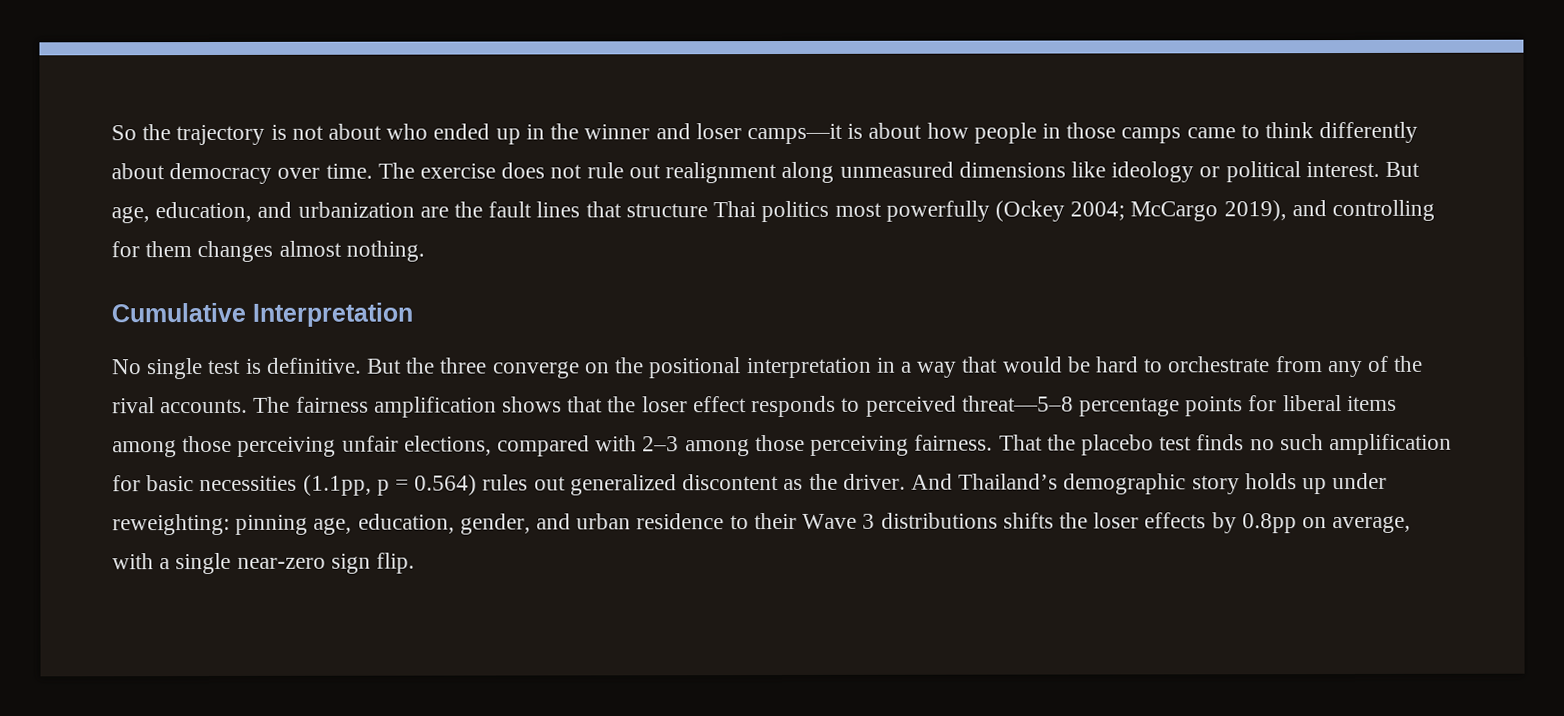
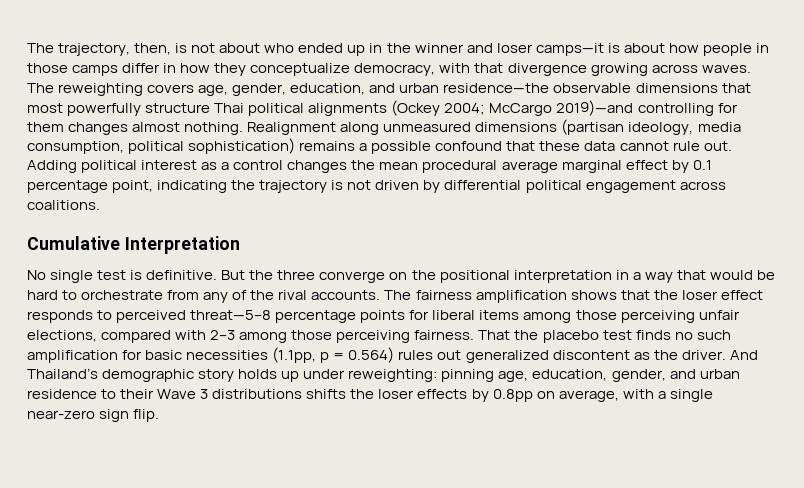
[111,124,266,146] So the trajectory -> [27,43,172,56] The trajectory, then,
[1186,121,1419,144] [111,161,1420,185] [111,200,990,224] came to think differently about democracy over time. The exercise does not rule out realignment along unmeasured dimensions like ideology or political interest. But age, education, and urbanization are the fault lines that structure Thai politics most powerfully -> [122,63,751,76] [27,83,751,96] [27,103,388,116] differ in how they conceptualize democracy, with that divergence growing across waves. The reweighting covers age, gender, education, and urban residence—the observable dimensions that most powerfully structure Thai political alignments
[1223,200,1327,222] 2019), and -> [556,100,634,116] 2019)—and
(425, 251) none -> [247,119,741,135] [27,138,732,154] [27,160,712,173] [27,180,726,193] [27,200,100,210] Realignment along unmeasured dimensions (partisan ideology, media consumption, political sophistication) remains a possible confound that these data cannot rule out. Adding political interest as a control changes the mean procedural average marginal effect by 0.1 percentage point, indicating the trajectory is not driven by differential political engagement across coalitions.

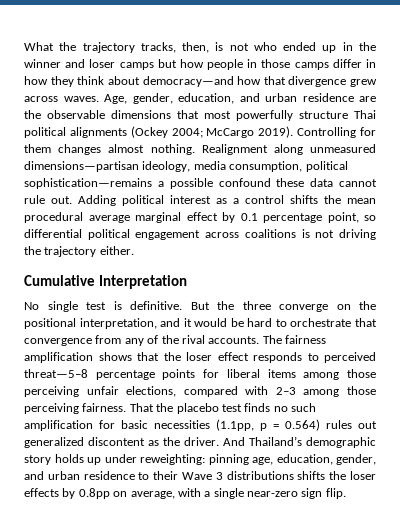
[27,43,131,56] The trajectory, -> [24,42,176,53] What the trajectory tracks,
[219,43,261,53] about -> (249, 47) none
[535,43,665,56] camps—it is about -> [119,59,177,70] camps but
[250,63,471,76] conceptualize democracy, with -> [77,76,262,87] think about democracy—and how
[590,63,648,76] growing -> [350,79,377,87] grew
[27,83,229,96] The reweighting covers age, -> [104,94,127,104] Age,
[443,83,550,93] residence—the -> [302,93,376,102] [24,110,41,119] residence are the
[556,100,714,116] 2019)—and controlling -> [258,126,357,138] 2019). Controlling
[475,119,625,135] dimensions (partisan -> [24,161,139,172] dimensions—partisan
[188,138,356,154] sophistication) remains -> [24,178,152,189] sophistication—remains
[506,141,536,151] that -> (271, 182) none
[287,160,348,173] changes -> [290,195,318,204] shifts
[157,180,726,193] [27,200,100,210] indicating the trajectory is not driven by differential political engagement across coalitions. -> [364,215,376,221] [24,229,377,240] [24,246,134,257] so differential political engagement across coalitions is not driving the trajectory either.
[513,270,706,283] interpretation in a way that -> [79,318,192,329] interpretation, and it
(164, 295) none -> [354,318,377,327] [24,338,92,346] that convergence

